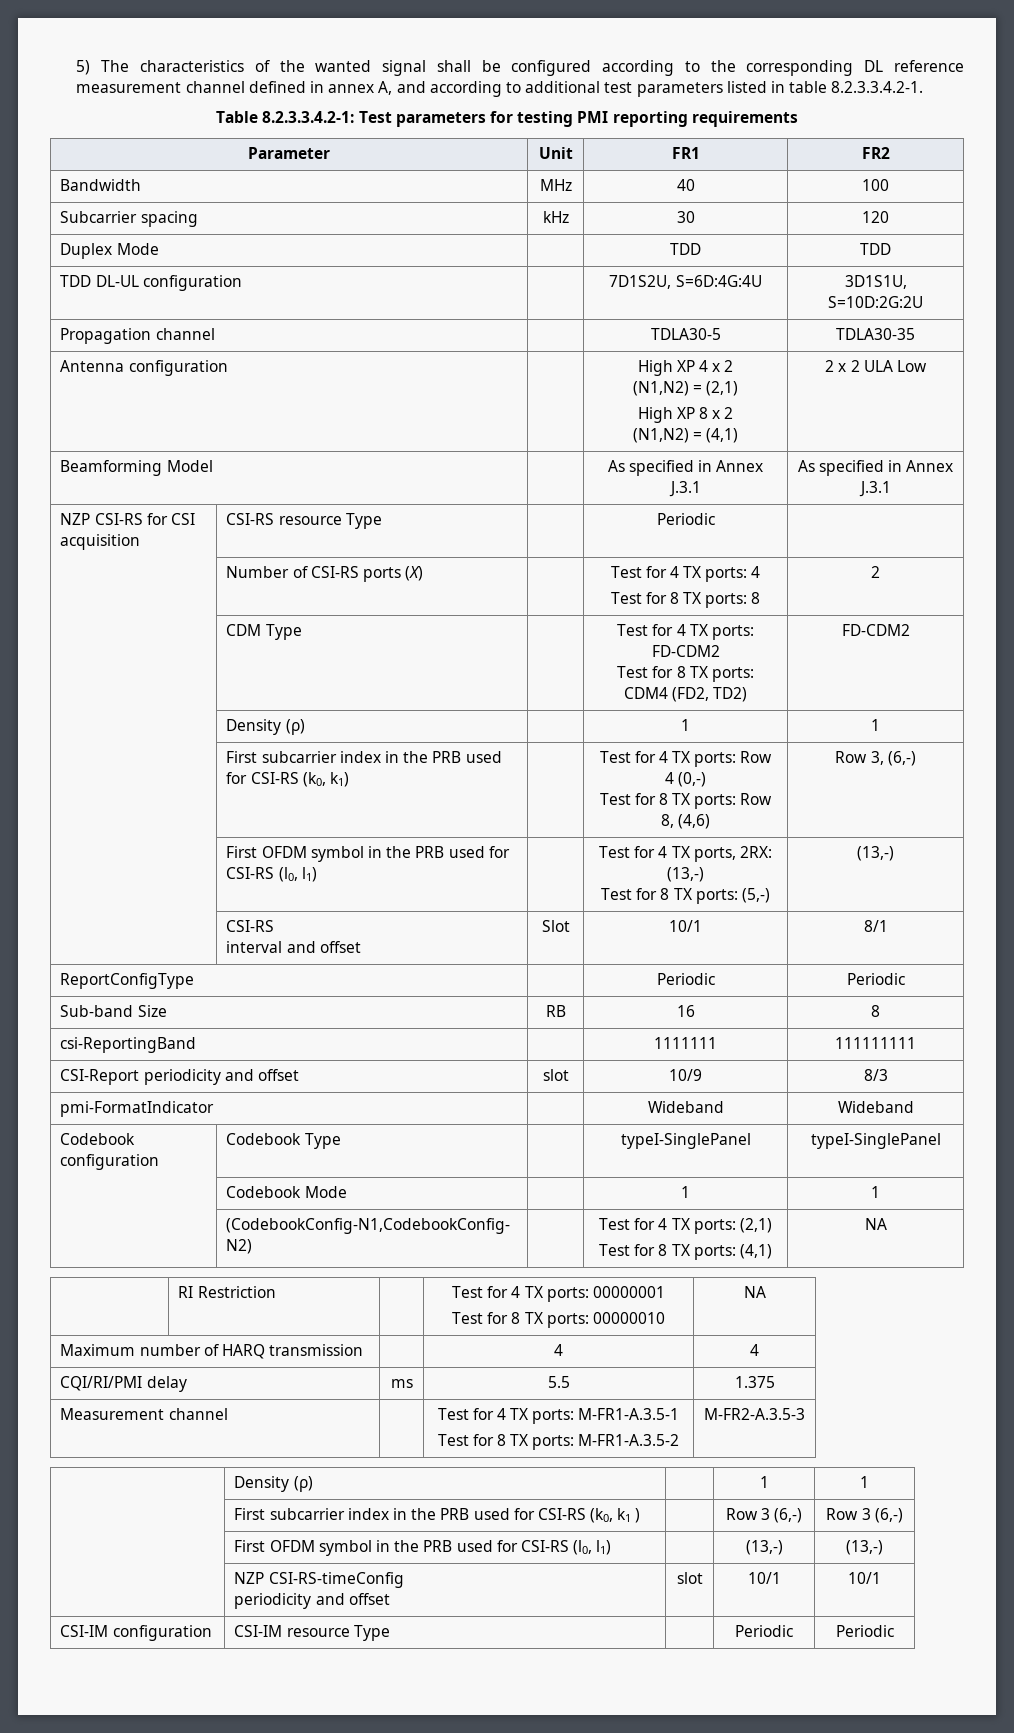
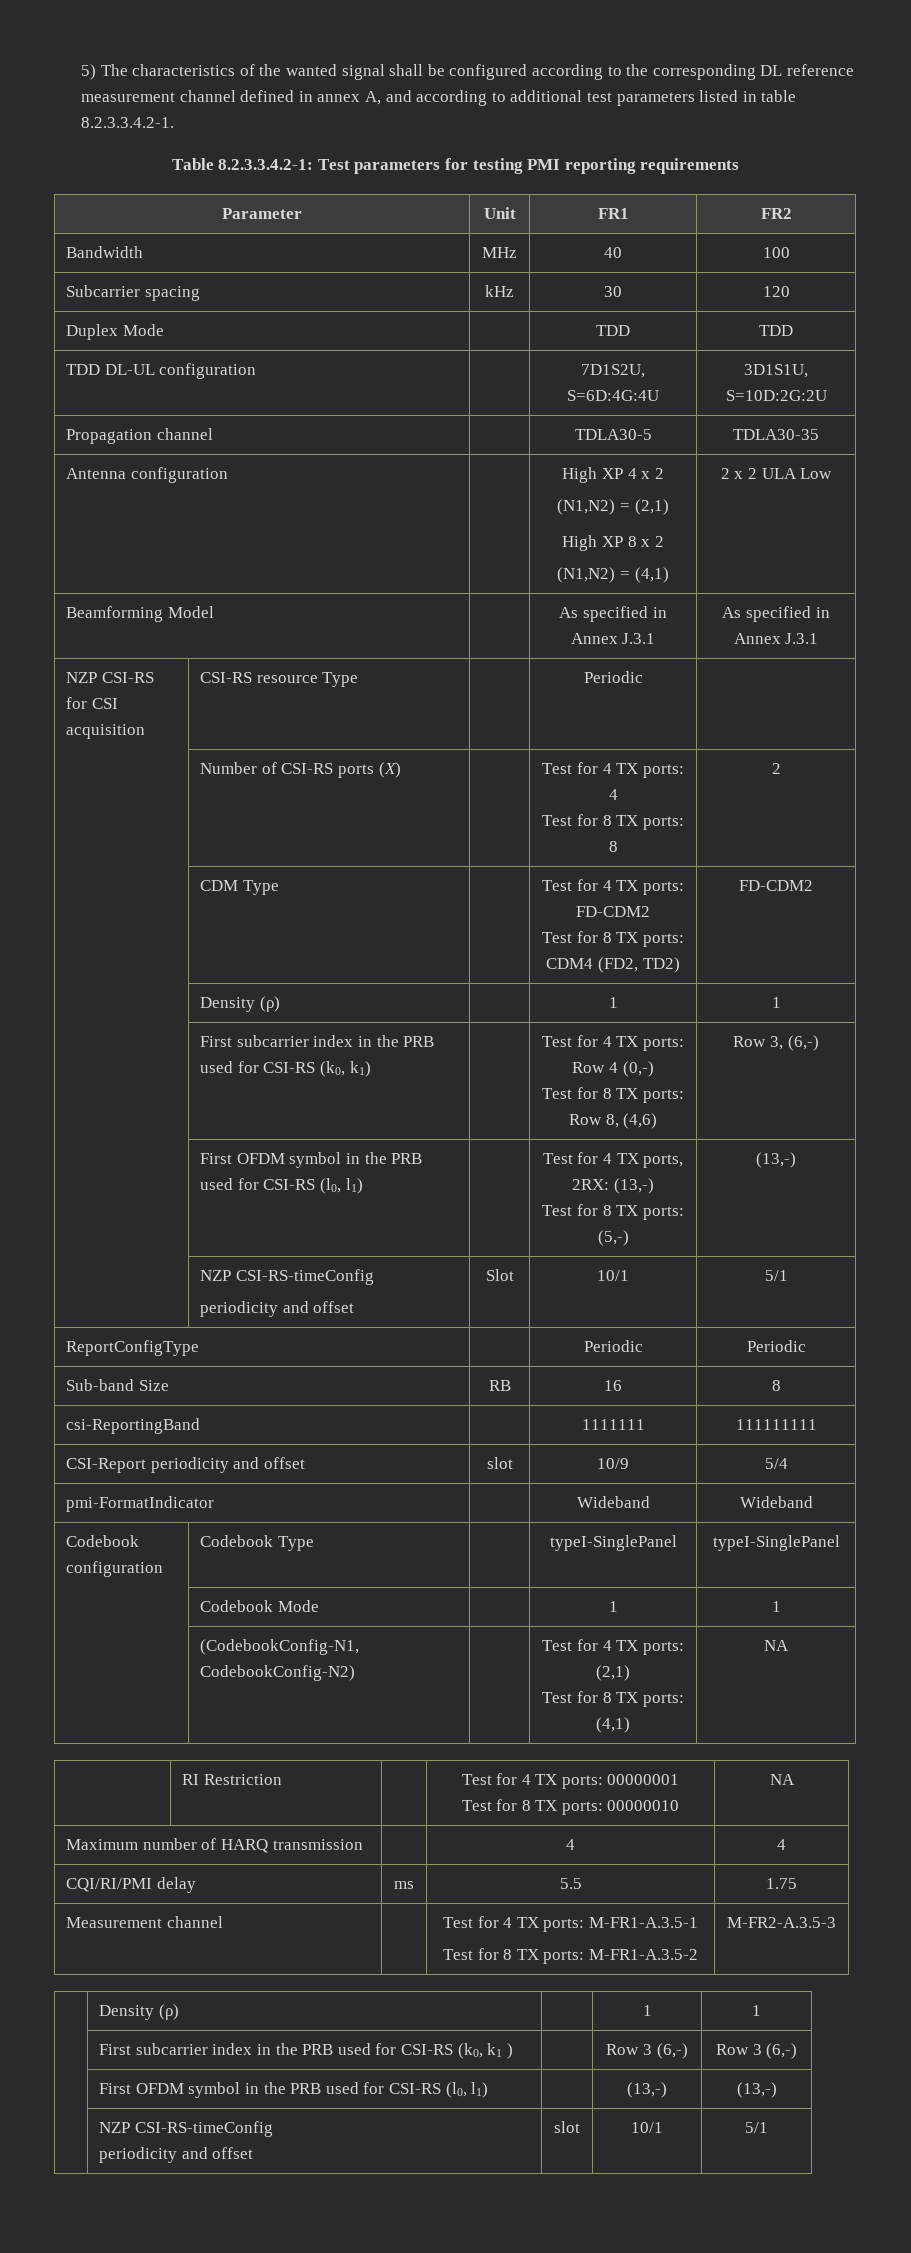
[226,920,275,932] [226,941,283,953] CSI-RS // interval -> [200,1269,374,1285] [200,1301,279,1317] NZP CSI-RS-timeConfig // periodicity
[863,920,888,932] 8/1 -> [764,1270,788,1281] 5/1
[863,1069,888,1081] 8/3 -> [764,1458,788,1469] 5/4
[734,1376,775,1388] 1.375 -> [766,1878,797,1889] 1.75
[848,1572,881,1584] [60,1625,212,1641] [234,1625,390,1641] [735,1625,793,1637] [835,1625,894,1637] 10/1 // CSI-IM configuration | CSI-IM resource Type | | Periodic | Periodic -> [745,2122,768,2133] 5/1

